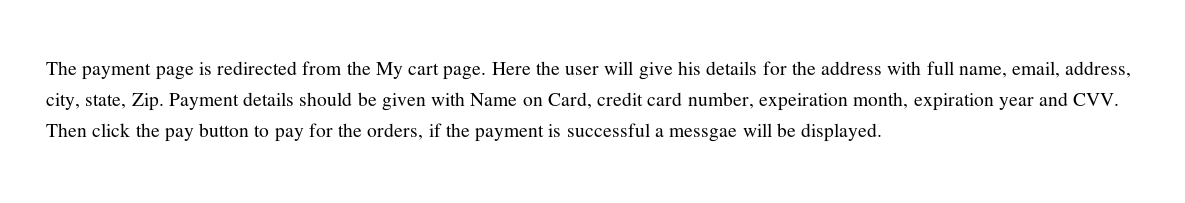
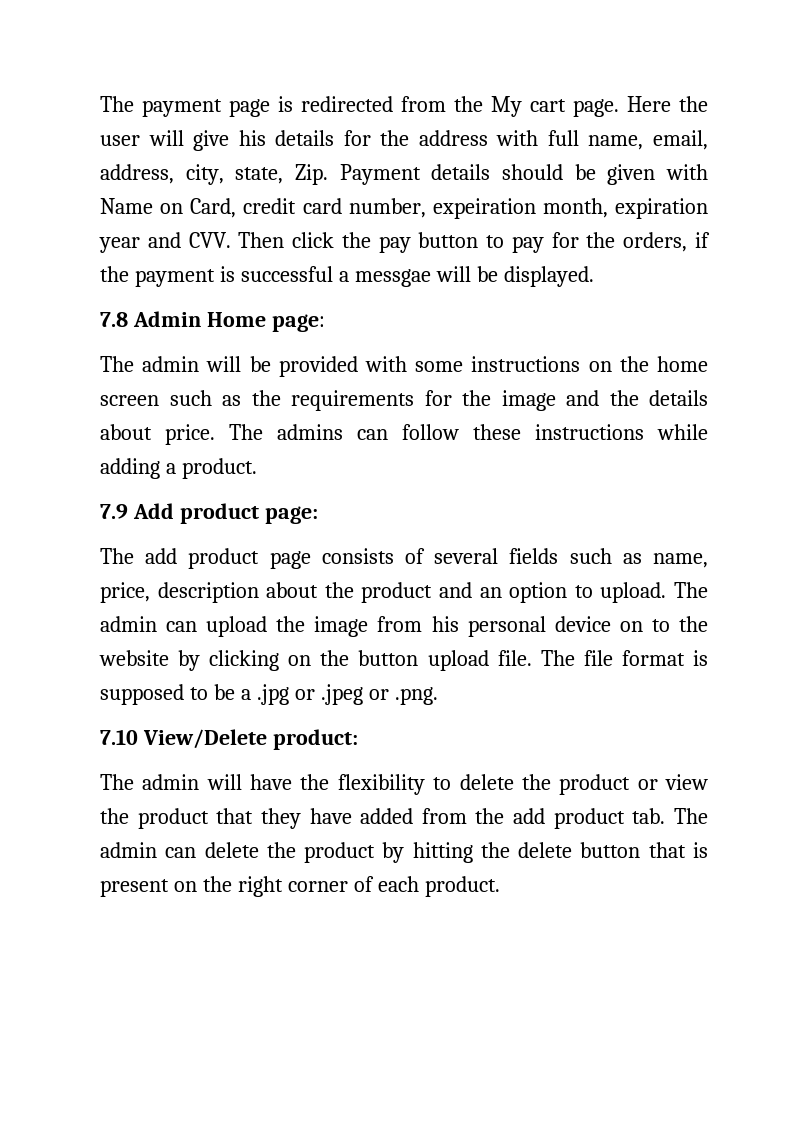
(883, 132) none -> [100,311,325,332] [100,356,708,377] [100,390,708,411] [100,424,708,445] [100,458,257,479] [100,503,318,524] [100,548,708,569] [100,582,709,603] [100,616,708,637] [99,650,708,671] [100,684,438,705] [100,729,358,750] [100,774,709,795] [100,808,708,829] [100,842,708,863] [100,876,500,897] // 7.8 Admin Home page: // The admin will be provided with some instructions on the home screen such as the requirements for the image and the details about price. The admins can follow these instructions while adding a product. // 7.9 Add product page: // The add product page consists of several fields such as name, price, description about the product and an option to upload. The admin can upload the image from his personal device on to the website by clicking on the button upload file. The file format is supposed to be a .jpg or .jpeg or .png. // 7.10 View/Delete product: // The admin will have the flexibility to delete the product or view the product that they have added from the add product tab. The admin can delete the product by hitting the delete button that is present on the right corner of each product.

